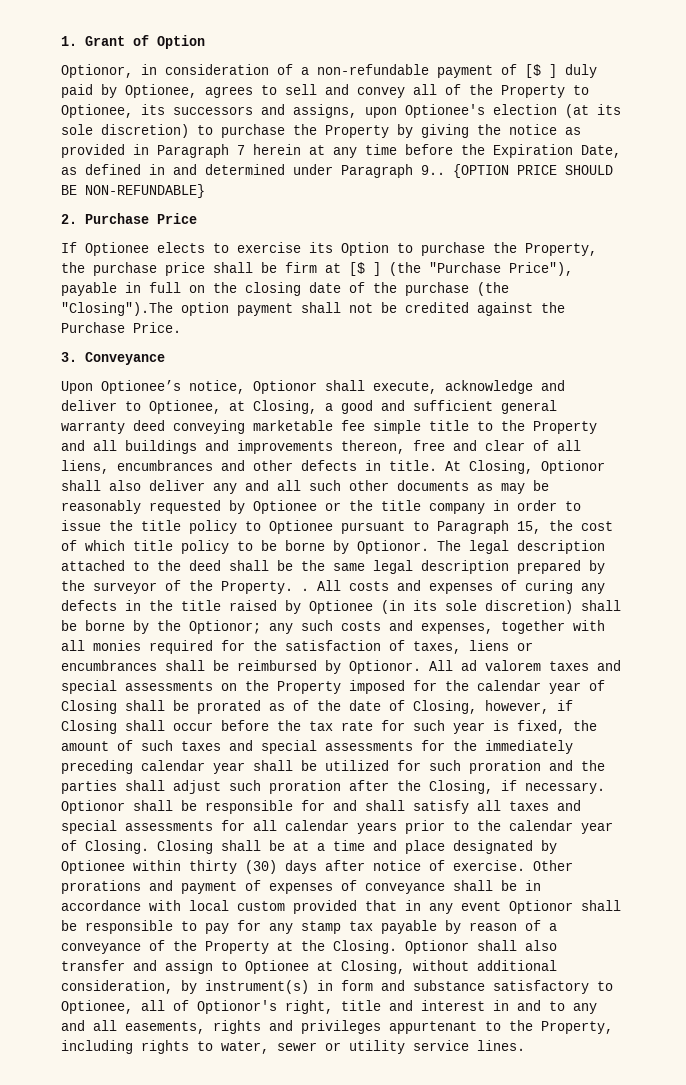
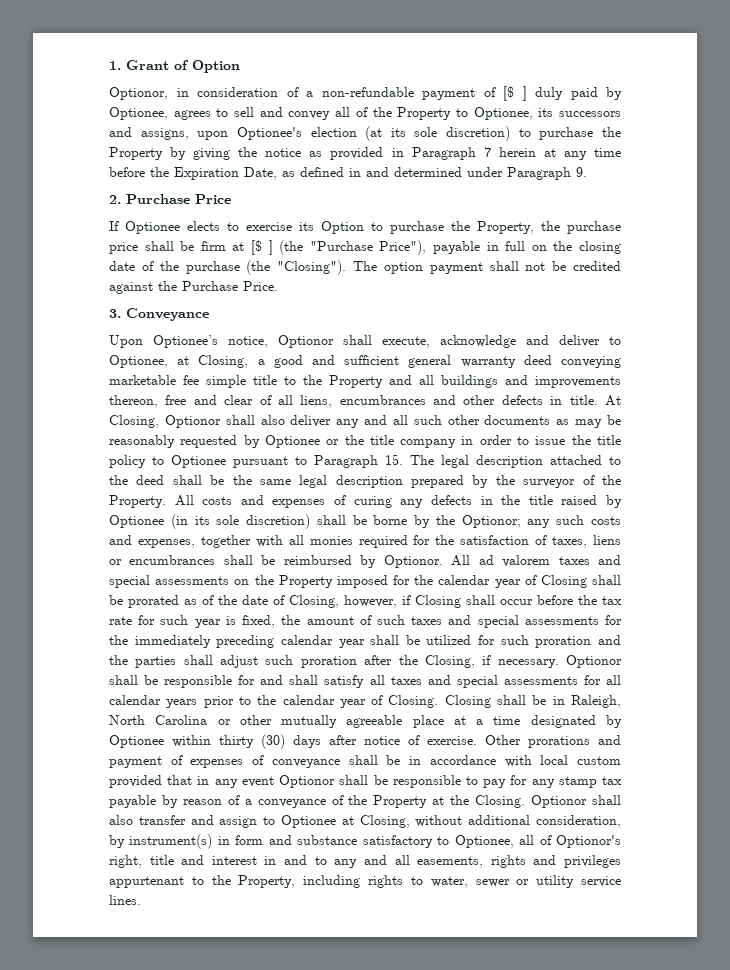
[421,164,613,178] [61,184,205,198] 9.. {OPTION PRICE SHOULD BE NON-REFUNDABLE} -> [576,167,587,177] 9.
[61,302,173,316] "Closing").The -> [277,260,377,275] "Closing"). The
[517,520,613,534] [61,540,429,554] 15, the cost of which title policy to be borne by Optionor. -> [385,454,403,465] 15.
[301,588,309,591] . -> (166, 501) none
(285, 845) none -> [552,695,622,708] [109,715,444,728] in Raleigh, North Carolina or other mutually agreeable place
[373,840,445,854] and place -> (521, 720) none

